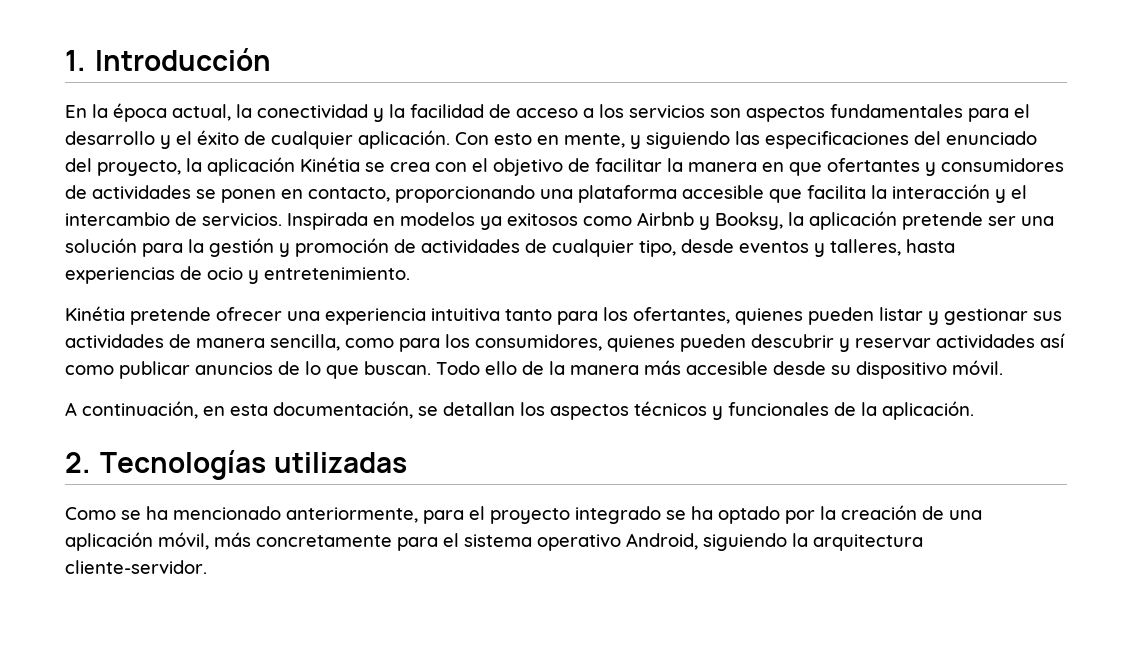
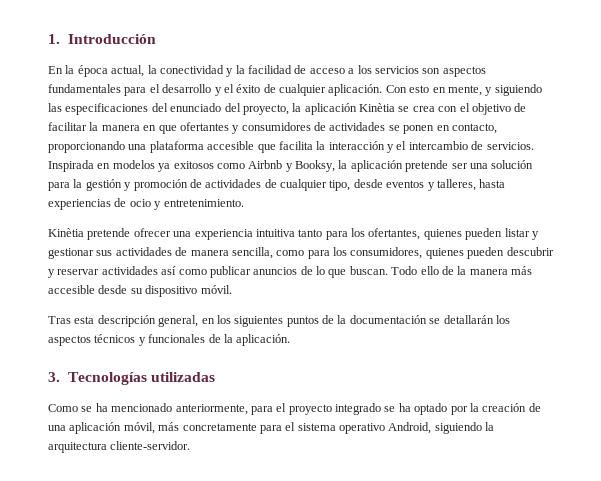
[300,157,360,172] Kinétia -> [359,103,395,112] Kinètia
[65,306,125,321] Kinétia -> [48,228,84,237] Kinètia
[65,401,515,419] A continuación, en esta documentación, se detallan -> [48,315,494,327] Tras esta descripción general, en los siguientes puntos de la documentación se detallarán
[65,452,91,473] 2. -> [48,372,60,382] 3.

